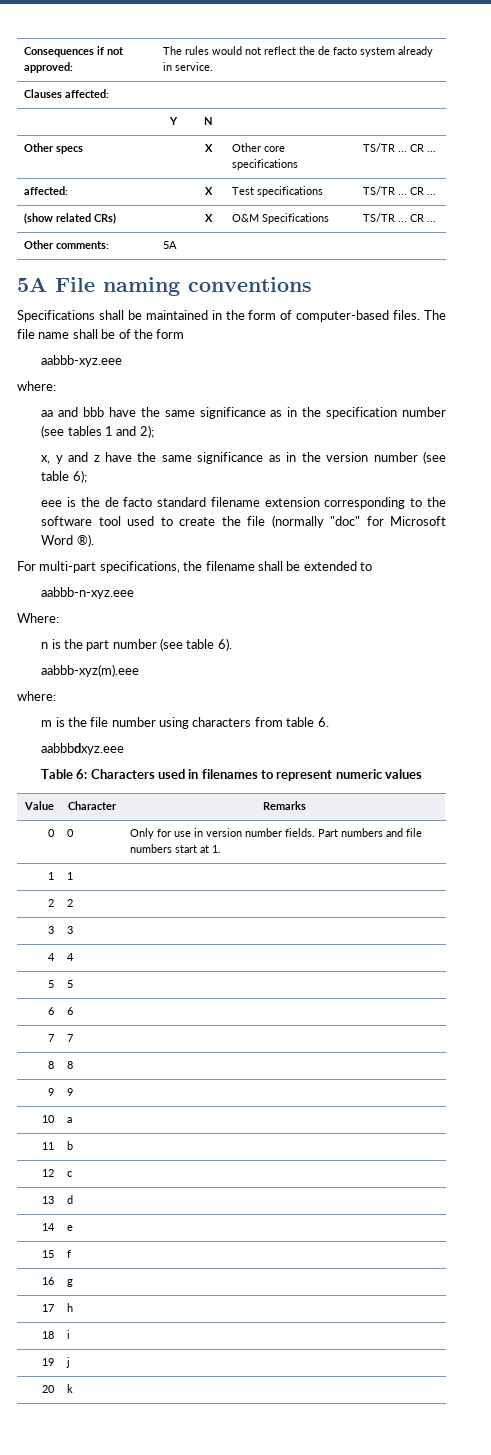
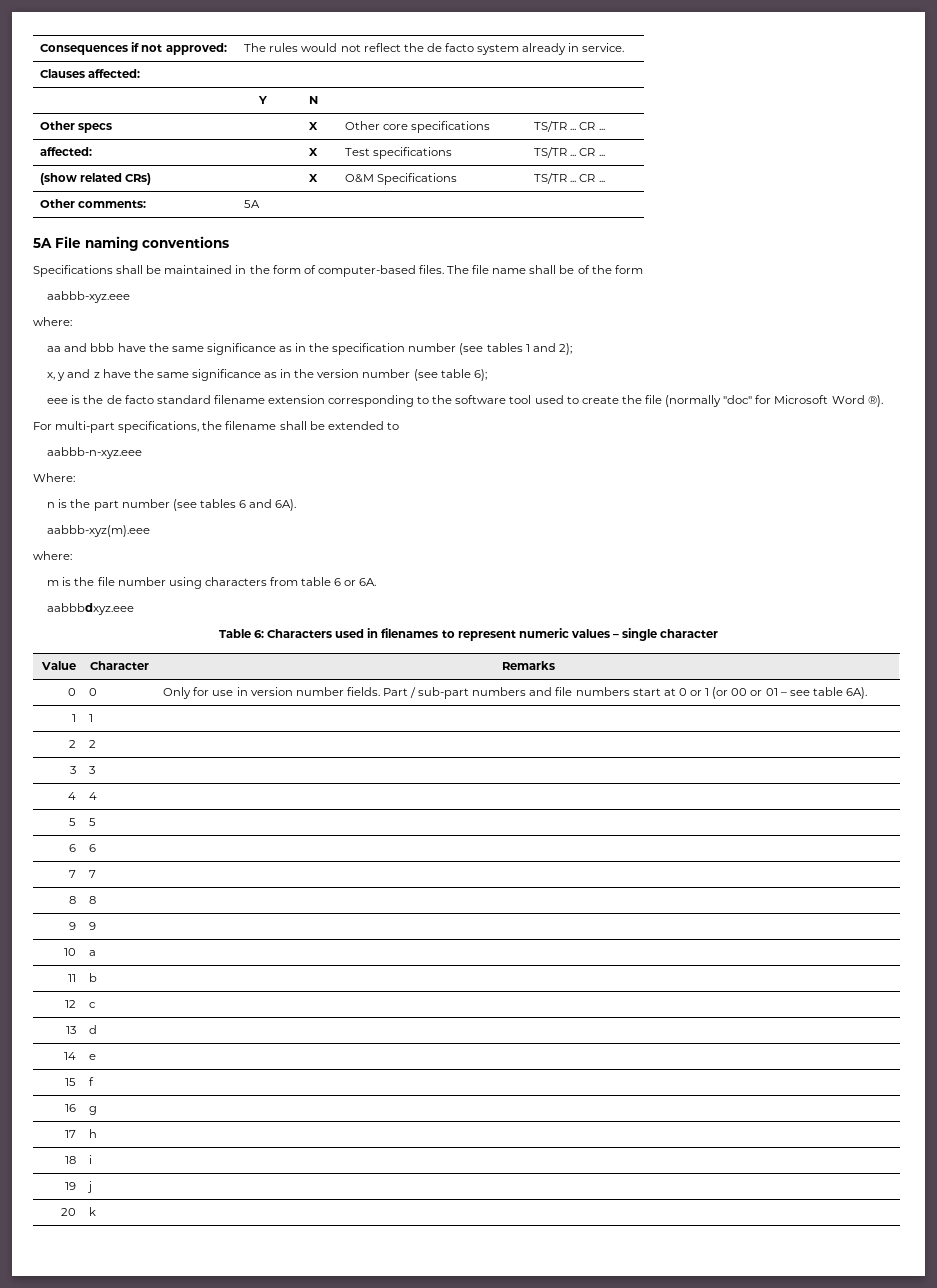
[186,638,232,651] table 6). -> [199,499,297,511] tables 6 and 6A).
[317,717,329,727] 6. -> [334,578,377,586] 6 or 6A.
(423, 774) none -> [612,628,719,641] – single character
(338, 833) none -> [410,687,470,699] / sub-part
[211,845,221,853] 1. -> [678,687,867,699] 0 or 1 (or 00 or 01 – see table 6A).

